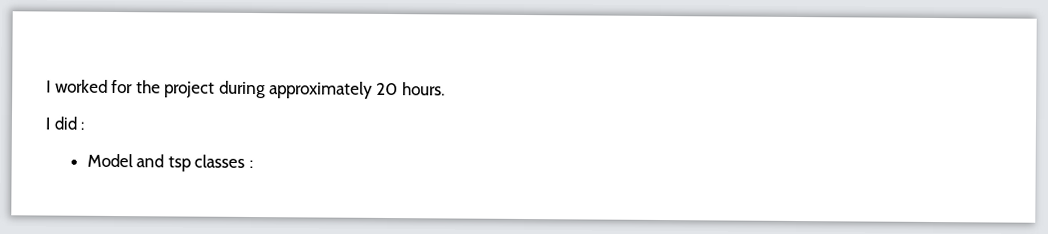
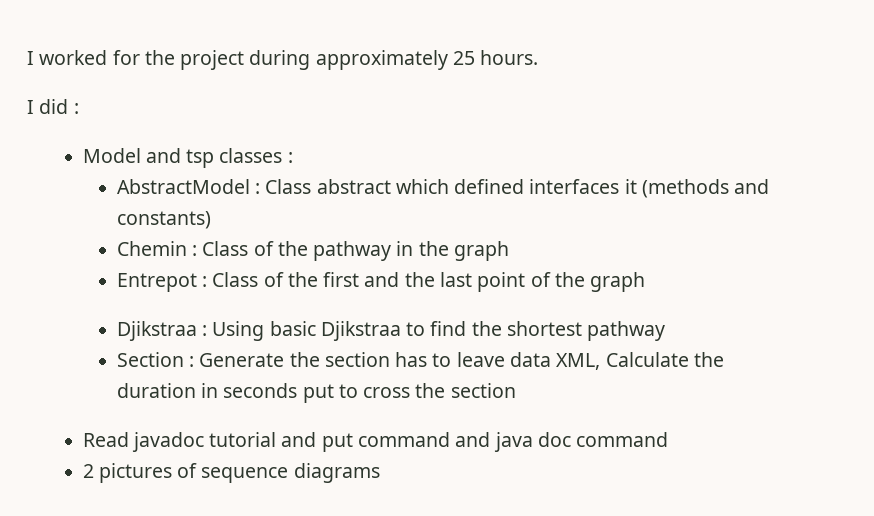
[376,82,399,96] 20 -> [452,51,475,65] 25
(254, 164) none -> [116,179,770,198] [116,211,211,229] [116,241,509,261] [116,272,646,292] [116,321,666,341] [116,352,724,370] [116,383,516,403] [82,432,669,452] [82,463,380,483] // AbstractModel : Class abstract which defined interfaces it (methods and constants) // Chemin : Class of the pathway in the graph // Entrepot : Class of the first and the last point of the graph // Djikstraa : Using basic Djikstraa to find the shortest pathway // Section : Generate the section has to leave data XML, Calculate the duration in seconds put to cross the section // Read javadoc tutorial and put command and java doc command // 2 pictures of sequence diagrams

